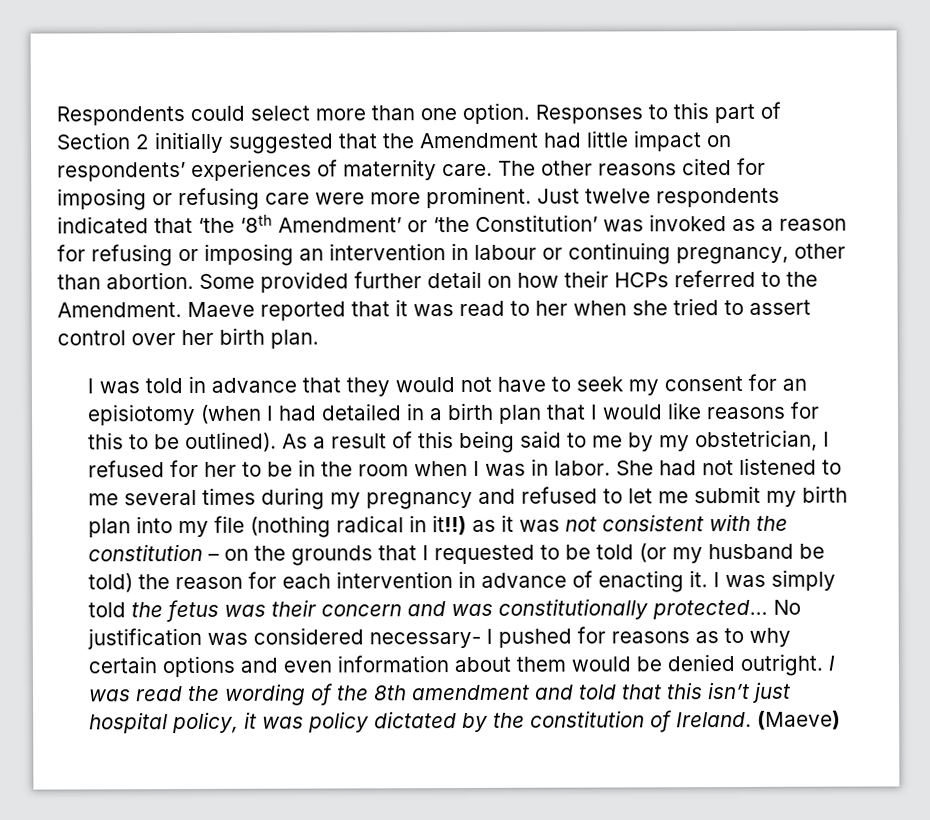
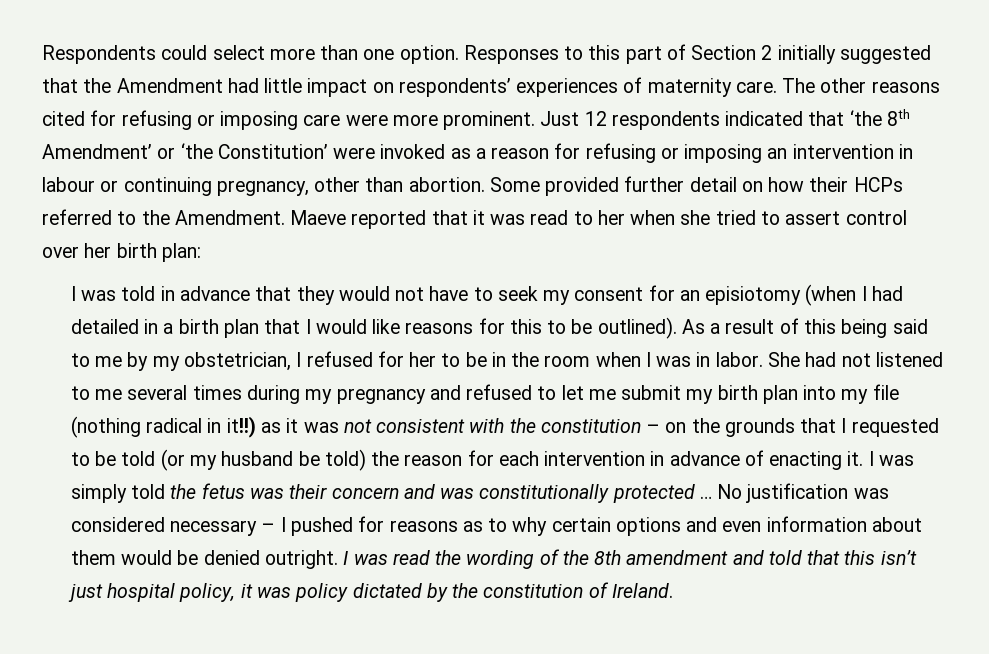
[57,187,260,211] imposing or refusing -> [121,110,299,130] refusing or imposing
[585,188,651,204] twelve -> [584,111,607,126] 12
[240,214,273,233] ‘8th -> [886,109,910,126] 8th
[603,219,644,232] was -> [333,147,376,159] were
[270,329,319,349] plan. -> [161,243,201,262] plan:
[651,599,768,620] protected… -> [612,484,712,503] protected …
[368,631,481,649] necessary- -> [170,520,276,536] necessary –
[756,710,841,730] (Maeve) -> (673, 590) none

